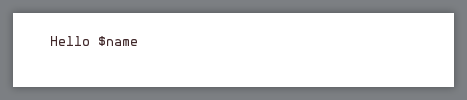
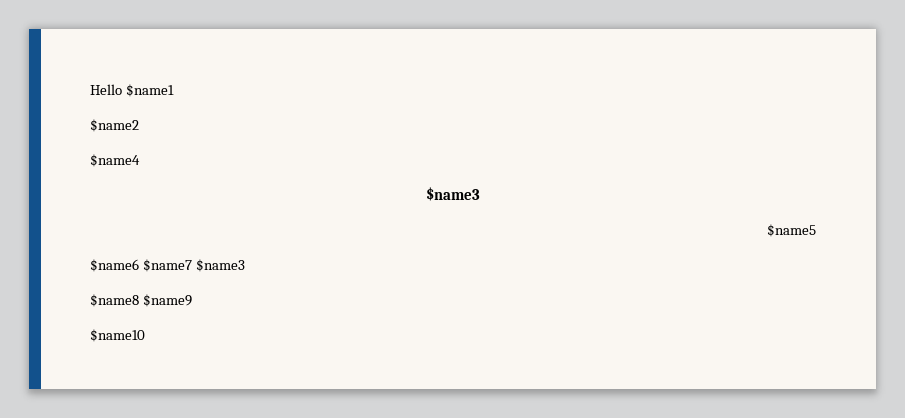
[98,36,138,46] $name -> [125,84,174,97] [90,119,139,132] [90,154,140,167] [426,187,480,201] [767,224,816,237] [90,259,245,272] [90,294,192,307] [90,329,145,342] $name1 // $name2 // $name4 // $name3 // $name5 // $name6 $name7 $name3 // $name8 $name9 // $name10

